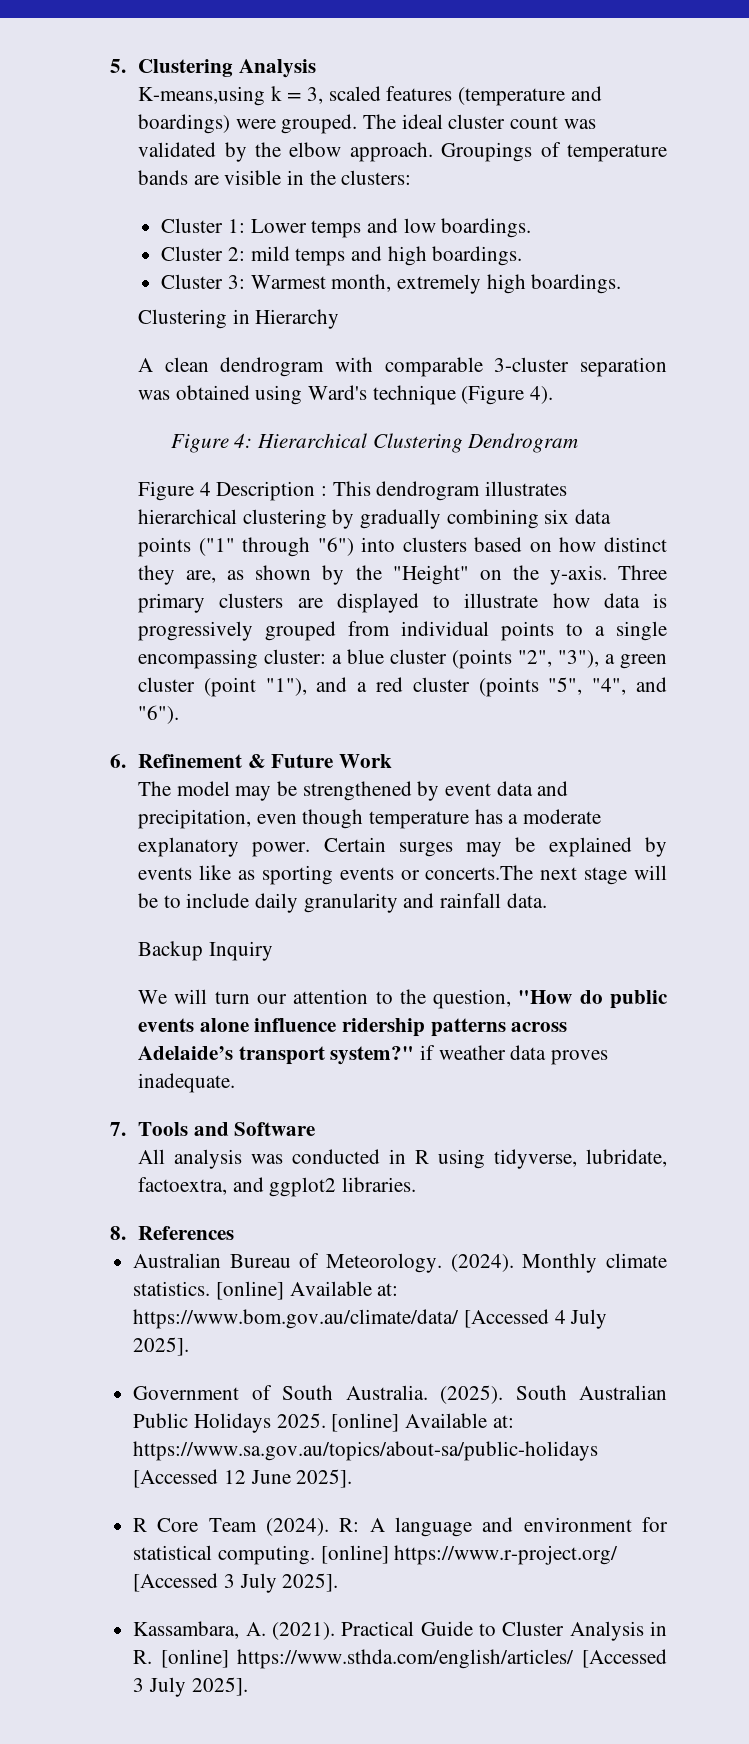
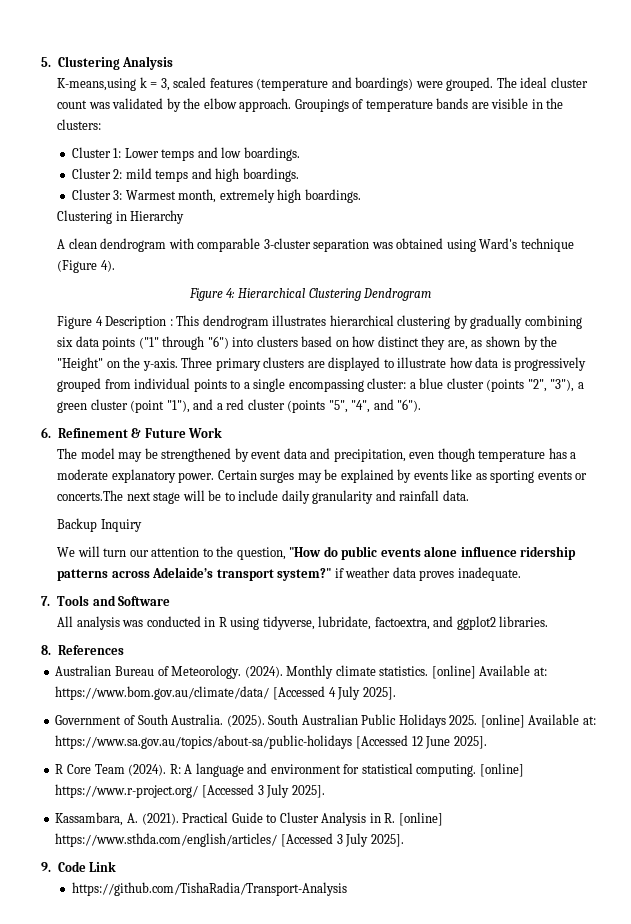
(248, 1686) none -> [41,861,117,872] [71,882,347,896] // 9. Code Link // https://github.com/TishaRadia/Transport-Analysis

